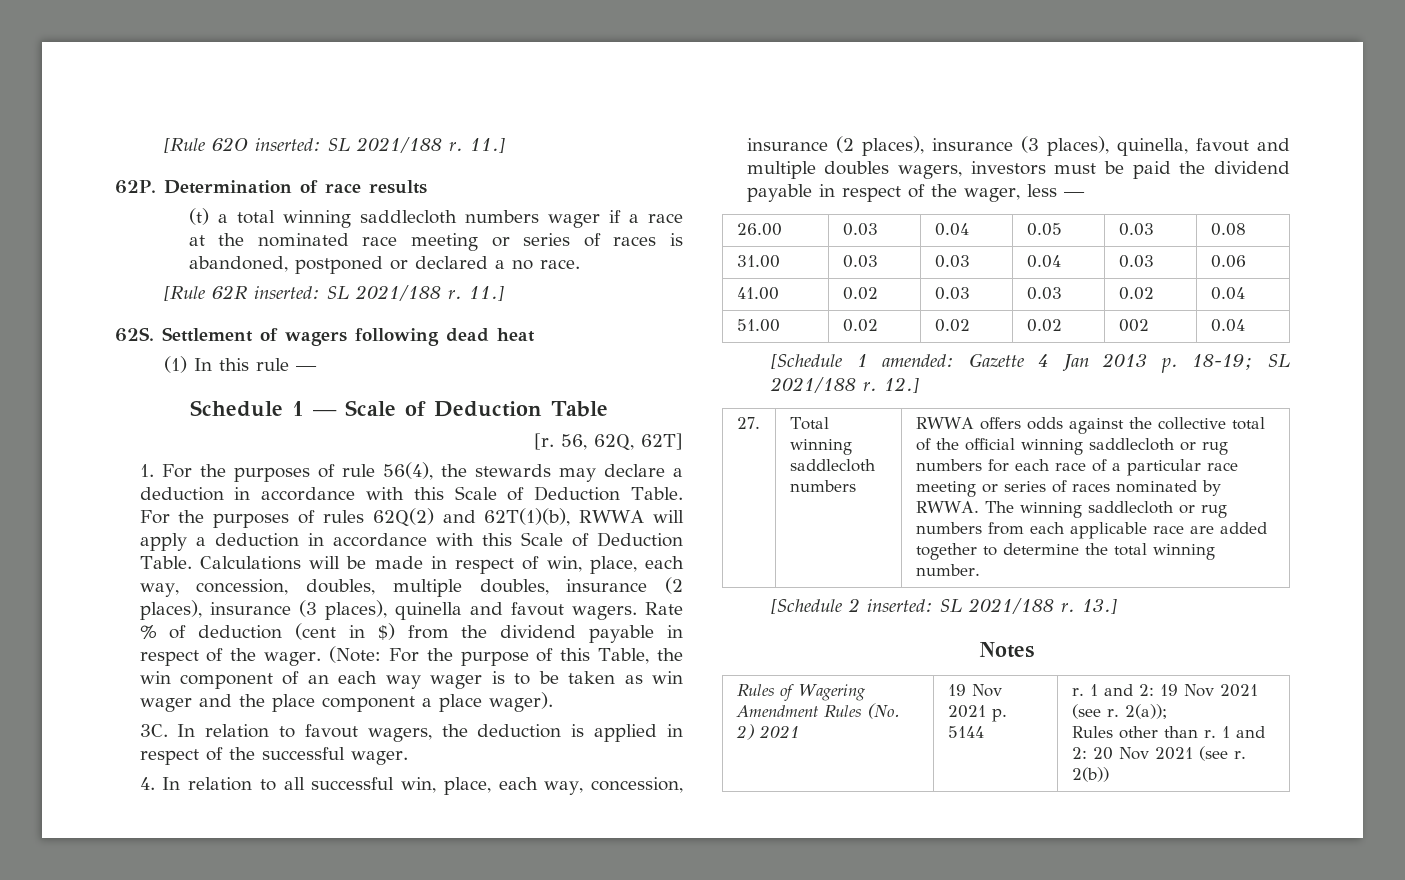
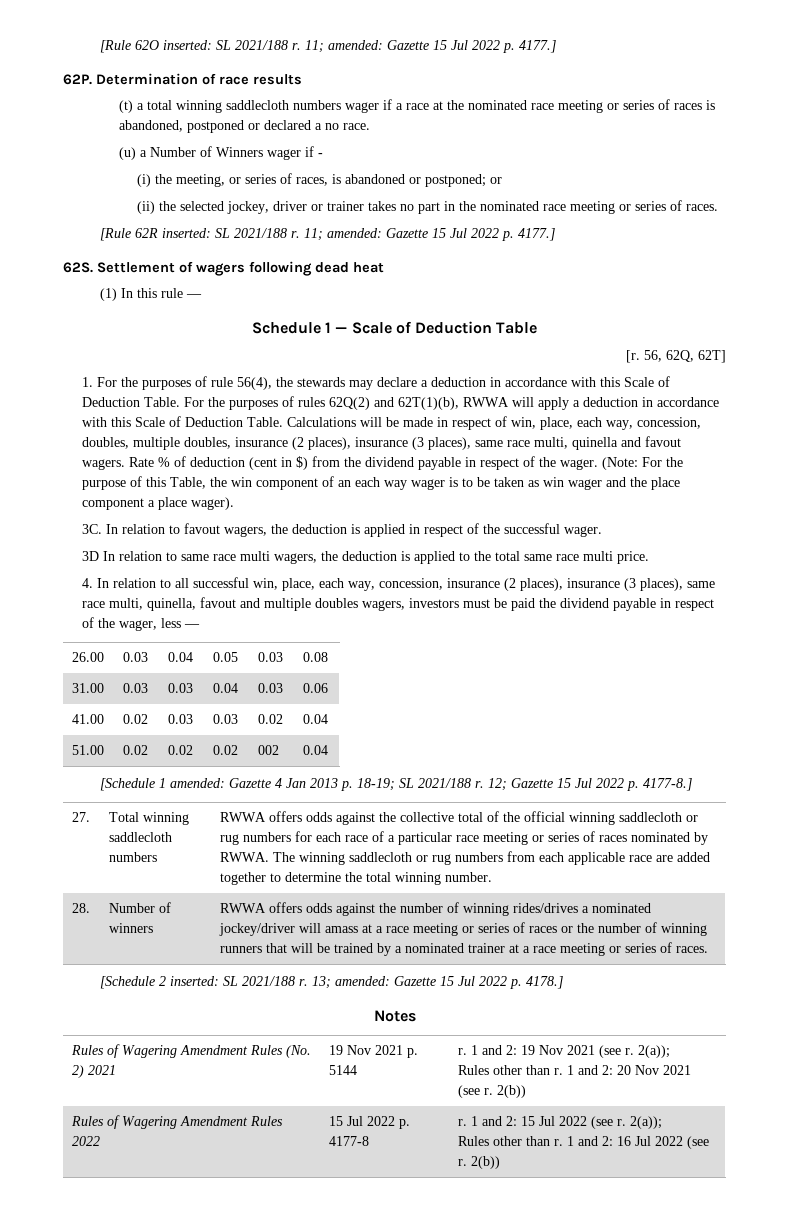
[470,137,506,153] 11.] -> [305,40,557,53] 11; amended: Gazette 15 Jul 2022 p. 4177.]
(580, 264) none -> [118,146,323,160] [137,173,503,187] [137,200,719,214] // (u) a Number of Winners wager if - // (i) the meeting, or series of races, is abandoned or postponed; or // (ii) the selected jockey, driver or trainer takes no part in the nominated race meeting or series of races.
[469,285,505,301] 11.] -> [304,228,556,241] 11; amended: Gazette 15 Jul 2022 p. 4177.]
(387, 610) none -> [474,437,568,449] same race multi,
(408, 758) none -> [81,551,649,564] // 3D In relation to same race multi wagers, the deduction is applied to the total same race multi price.
(1109, 146) none -> [686,581,715,588] [81,598,143,610] same race multi,
[884,377,920,393] 12.] -> [488,778,693,791] 12; Gazette 15 Jul 2022 p. 4177-8.]
(980, 570) none -> [72,903,91,913] [109,902,172,913] [109,923,154,933] [220,902,652,916] [219,922,708,936] [220,942,709,956] // 28. | Number of winners | RWWA offers odds against the number of winning rides/drives a nominated jockey/driver will amass at a race meeting or series of races or the number of winning runners that will be trained by a nominated trainer at a race meeting or series of races.
[1082,598,1118,614] 13.] -> [312,976,564,989] 13; amended: Gazette 15 Jul 2022 p. 4178.]
(1109, 774) none -> [71,1115,284,1129] [72,1136,101,1146] [329,1116,411,1129] [329,1136,370,1146] [458,1116,663,1129] [458,1136,710,1149] [458,1156,501,1169] // Rules of Wagering Amendment Rules 2022 | 15 Jul 2022 p. 4177-8 | r. 1 and 2: 15 Jul 2022 (see r. 2(a)); // Rules other than r. 1 and 2: 16 Jul 2022 (see r. 2(b))

